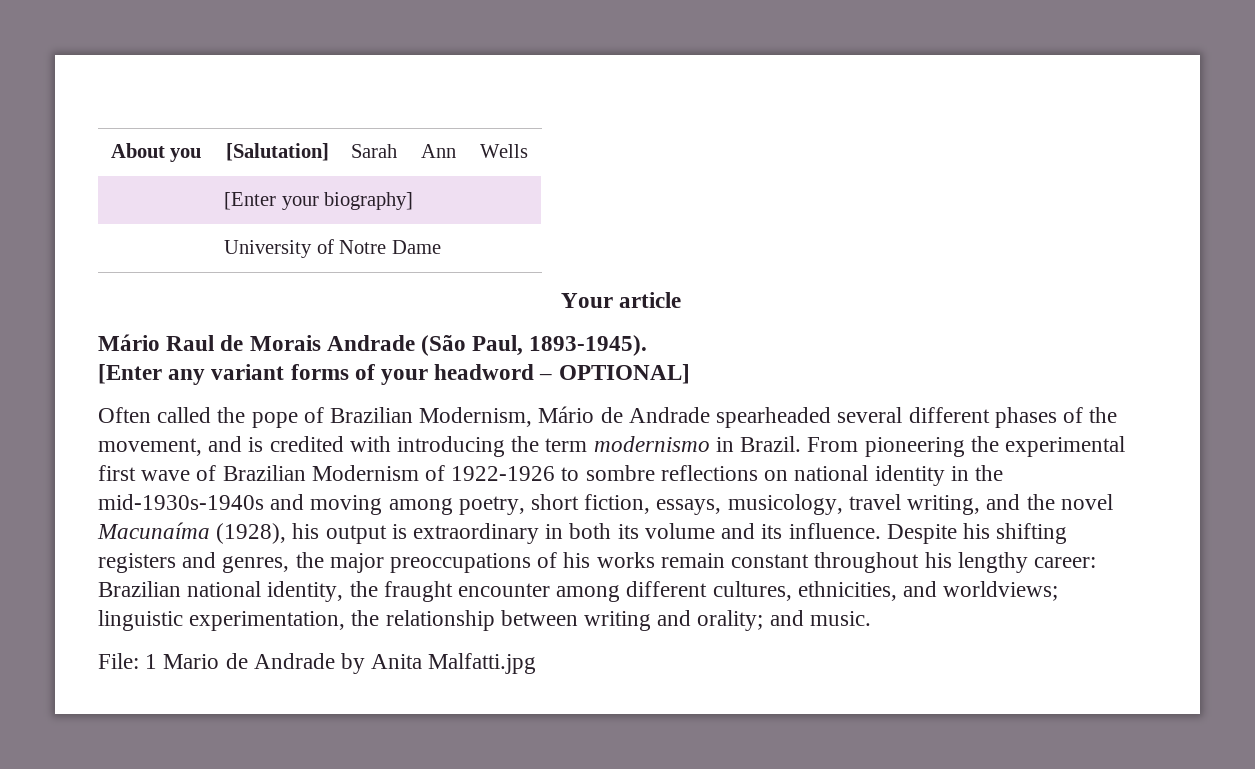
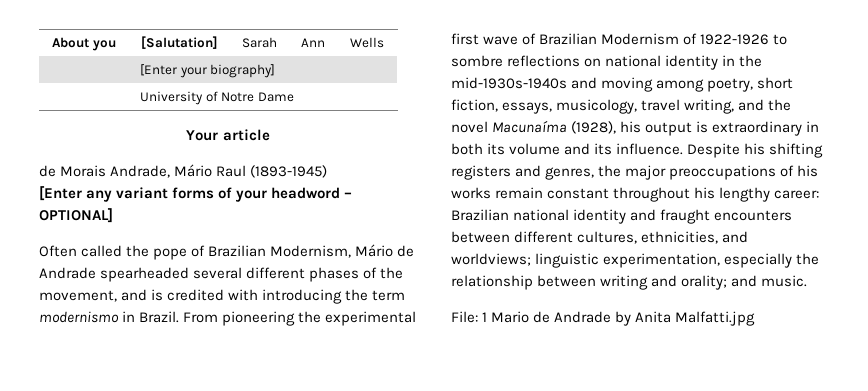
[98,334,648,356] Mário Raul de Morais Andrade (São Paul, 1893-1945). -> [39,164,328,178] de Morais Andrade, Mário Raul (1893-1945)
[267,581,621,602] identity, the fraught encounter among -> [573,209,793,224] [451,231,510,243] identity and fraught encounters between
(346, 621) none -> [724,253,793,268] especially

